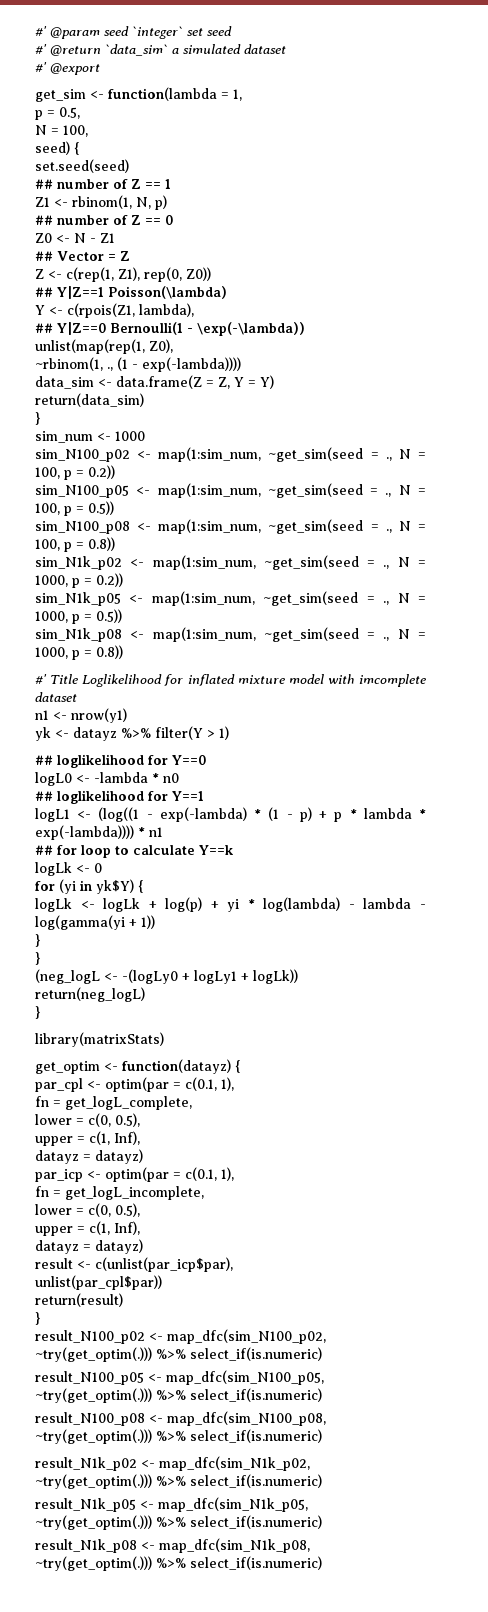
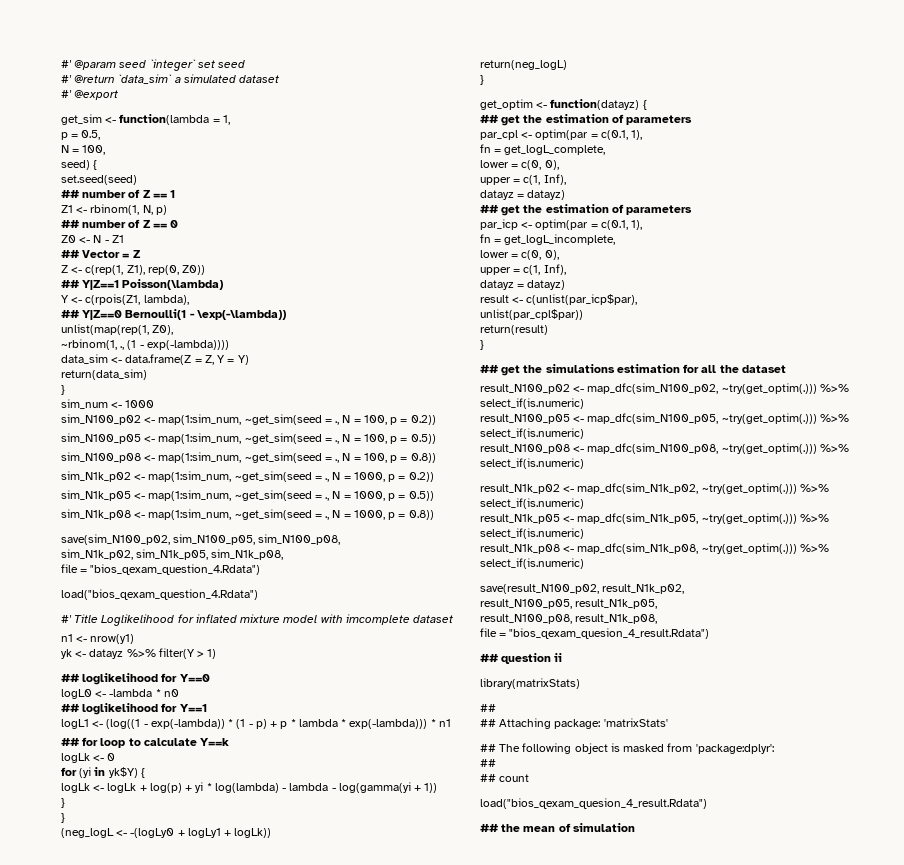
(123, 652) none -> [61,534,341,545] [61,549,284,560] [61,564,261,575] [61,589,258,600] // save(sim_N100_p02, sim_N100_p05, sim_N100_p08, // sim_N1k_p02, sim_N1k_p05, sim_N1k_p08, // file = "bios_qexam_question_4.Rdata") // load("bios_qexam_question_4.Rdata")
[159,807,247,822] exp(-lambda) -> [150,719,225,729] exp(-lambda))
[35,825,134,840] exp(-lambda)))) -> [349,719,428,729] exp(-lambda)))
[35,1032,164,1047] // library(matrixStats) -> (484, 80) none
(241, 1066) none -> [480,114,693,126] // ## get the estimation of parameters
[115,1113,140,1127] [35,1131,140,1146] [35,1149,143,1164] 0.5), // upper = c(1, Inf), // datayz = datayz) -> [544,160,559,170] [480,174,566,185] [480,190,566,200] [480,204,693,216] 0), // upper = c(1, Inf), // datayz = datayz) // ## get the estimation of parameters
[115,1203,140,1217] 0.5), -> [544,250,559,260] 0),
(40, 1318) none -> [480,364,786,376] // ## get the simulations estimation for all the dataset
(322, 1563) none -> [480,584,685,594] [480,599,658,609] [480,614,658,624] [480,628,710,639] [480,653,563,664] [480,678,580,689] [480,704,496,712] [480,718,668,729] [480,743,774,754] [480,759,496,767] [480,774,530,782] [480,798,707,809] [480,823,635,832] // save(result_N100_p02, result_N1k_p02, // result_N100_p05, result_N1k_p05, // result_N100_p08, result_N1k_p08, // file = "bios_qexam_quesion_4_result.Rdata") // ## question ii // library(matrixStats) // ## // ## Attaching package: 'matrixStats' // ## The following object is masked from 'package:dplyr': // ## // ## count // load("bios_qexam_quesion_4_result.Rdata") // ## the mean of simulation

